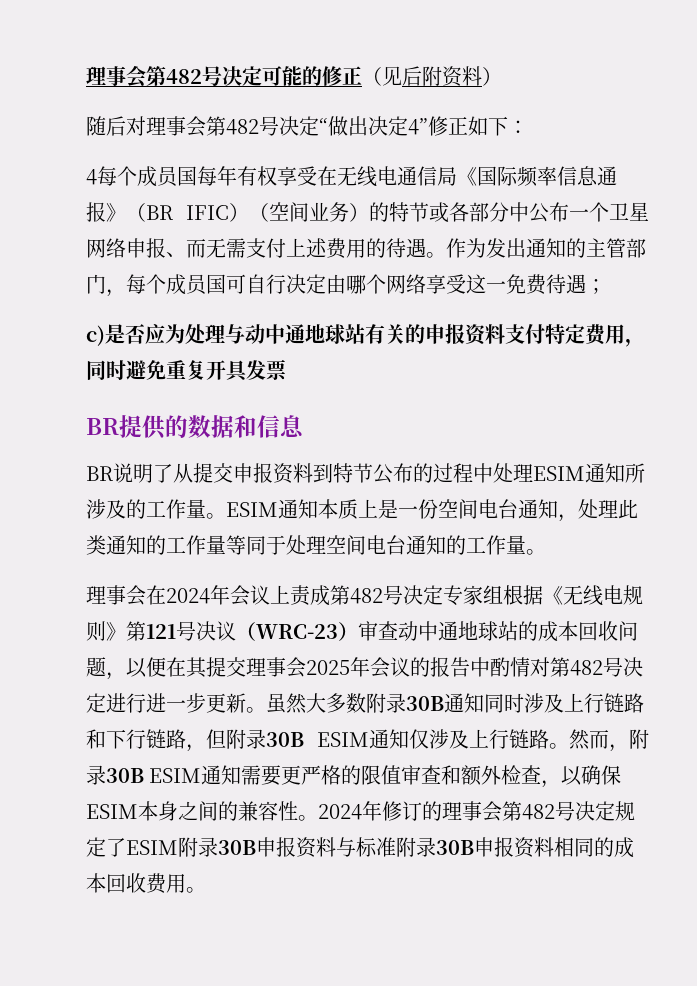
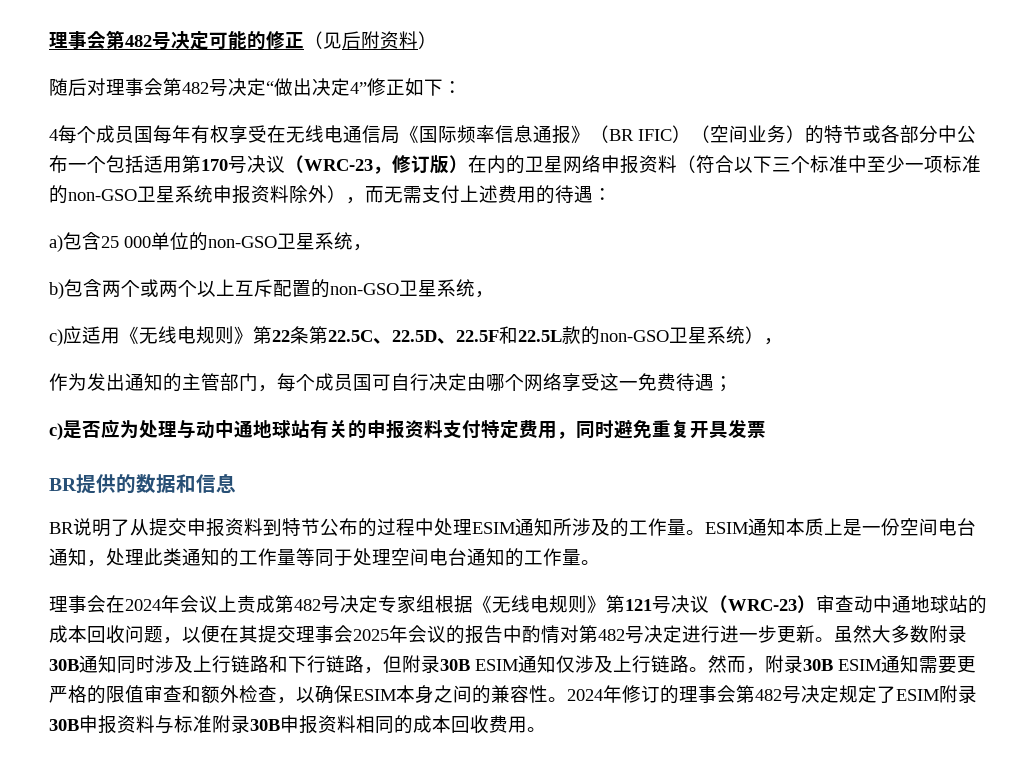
[609,202,649,221] [86,238,186,258] 卫星网络申报、 -> [106,155,981,174] [49,185,365,204] 包括适用第170号决议（WRC-23，修订版）在内的卫星网络申报资料（符合以下三个标准中至少一项标准的non-GSO卫星系统申报资料除外），
[426,252,446,258] 。 -> [593,188,612,201] [49,232,372,252] [49,279,494,299] [49,326,783,346] ： // a)包含25 000单位的non-GSO卫星系统， // b)包含两个或两个以上互斥配置的non-GSO卫星系统， // c)应适用《无线电规则》第22条第22.5C、22.5D、22.5F和22.5L款的non-GSO卫星系统）， //

